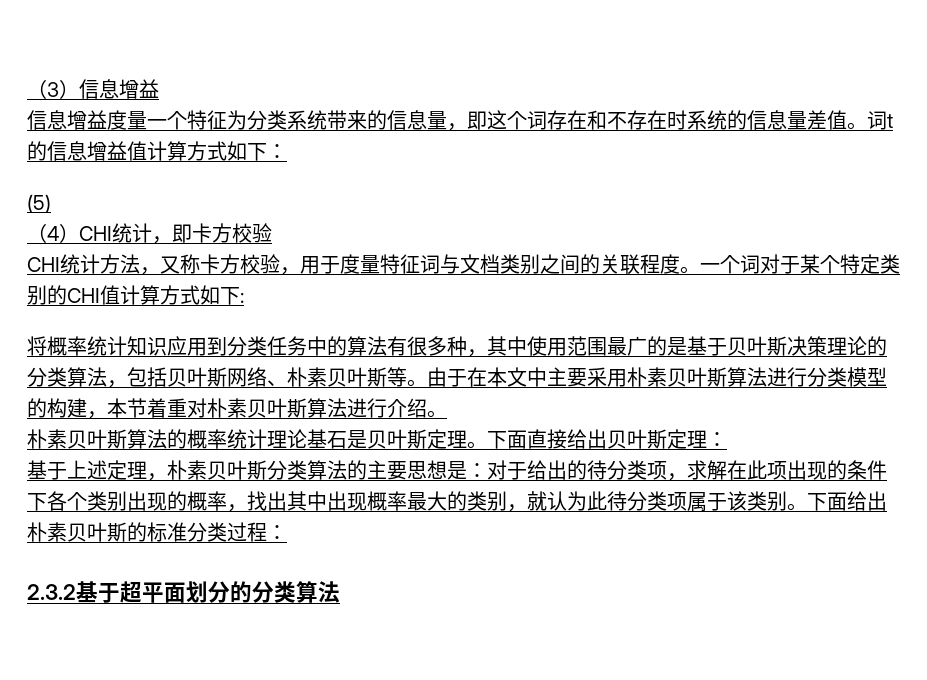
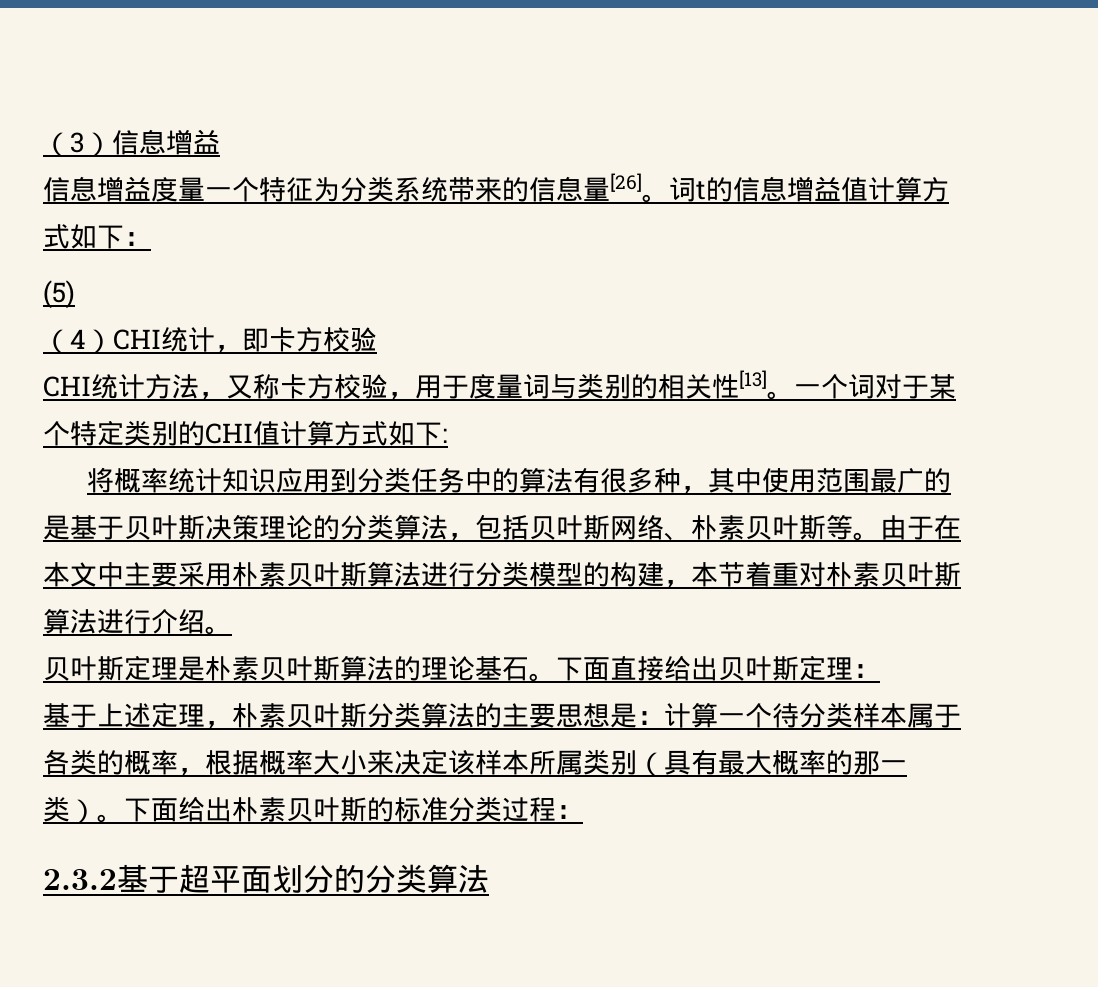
[447,110,847,131] ，即这个词存在和不存在时系统的信息量差值 -> [610,173,642,192] [26]
[380,254,680,275] 特征词与文档类别之间的关联程度 -> [523,370,767,399] 词与类别的相关性[13]
(447, 414) none -> [43,655,205,681] 贝叶斯定理是
[187,429,467,449] 概率统计理论基石是贝叶斯定理 -> [421,656,529,681] 理论基石
[487,460,887,481] [27,491,787,512] 对于给出的待分类项，求解在此项出现的条件下各个类别出现的概率，找出其中出现概率最大的类别，就认为此待分类项属于该类别 -> [664,702,961,728] [43,749,907,777] [43,796,97,824] 计算一个待分类样本属于各类的概率，根据概率大小来决定该样本所属类别（具有最大概率的那一类）

